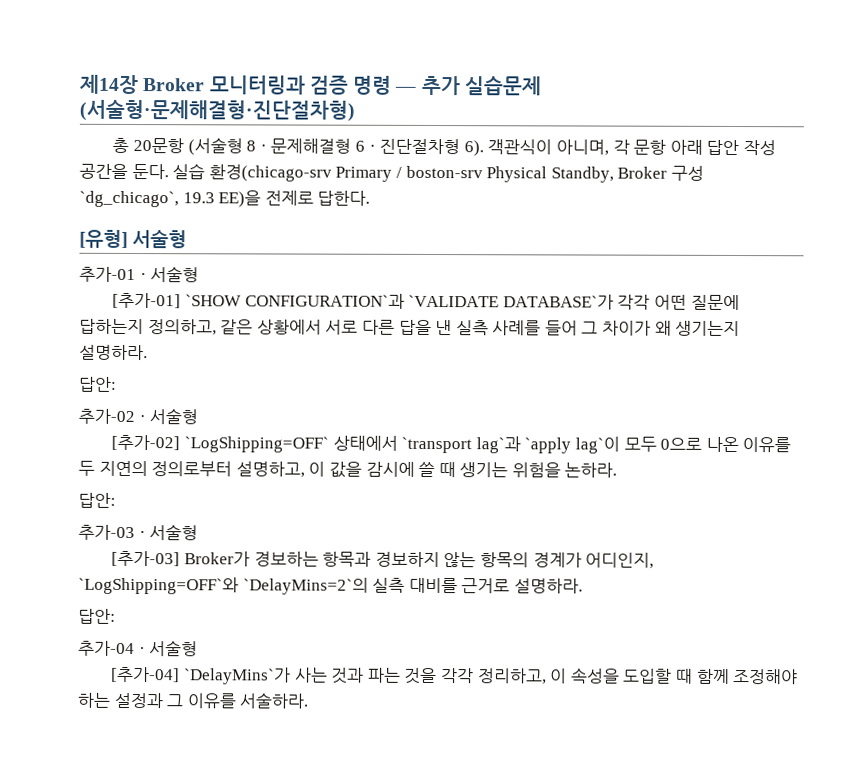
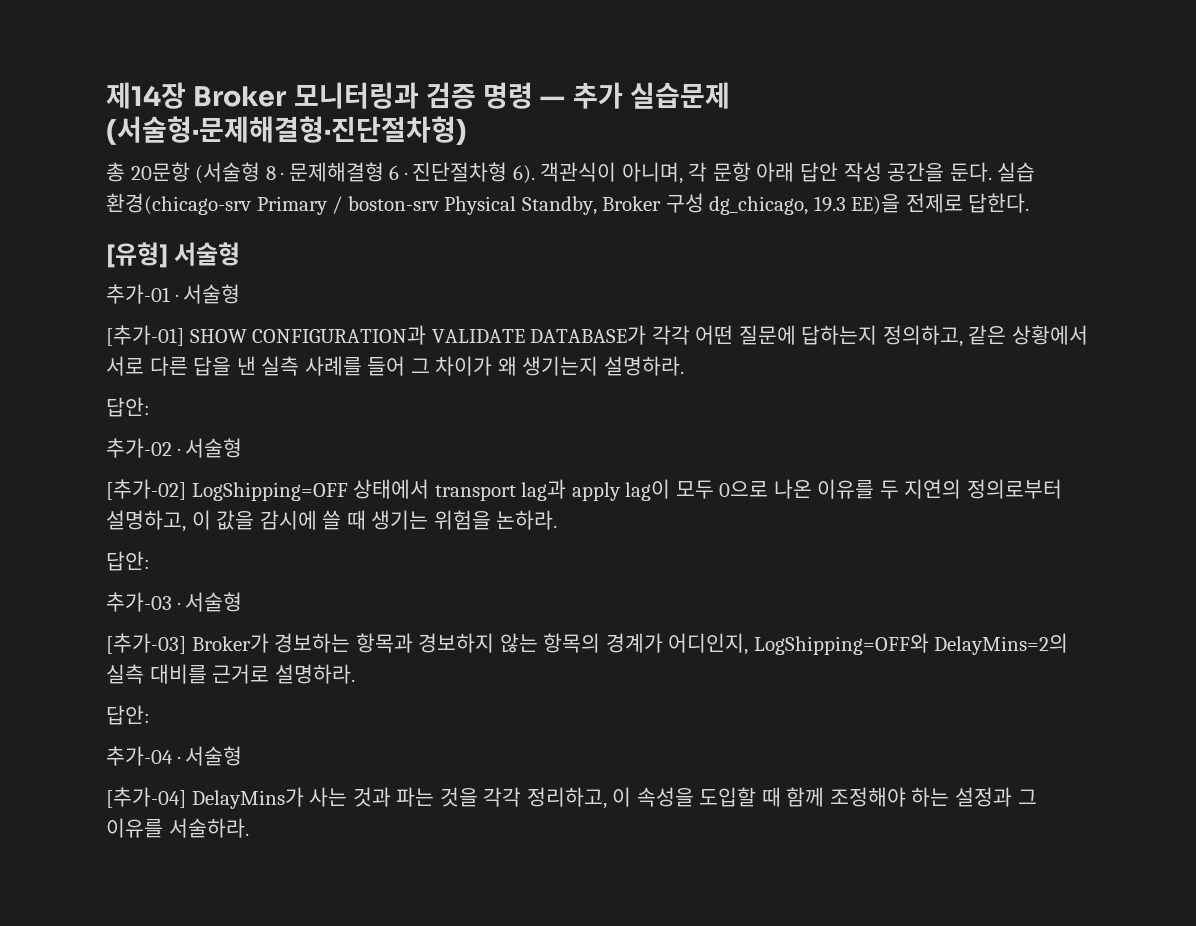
[79,190,179,208] `dg_chicago`, -> [709,196,809,215] dg_chicago,
[185,293,614,310] `SHOW CONFIGURATION`과 `VALIDATE DATABASE`가 -> [189,325,647,345] SHOW CONFIGURATION과 VALIDATE DATABASE가
[184,435,621,454] `LogShipping=OFF` 상태에서 `transport lag`과 `apply lag`이 -> [191,479,671,501] LogShipping=OFF 상태에서 transport lag과 apply lag이
[78,576,369,595] `LogShipping=OFF`와 `DelayMins=2`의 -> [753,633,1069,655] LogShipping=OFF와 DelayMins=2의
[184,667,292,685] `DelayMins`가 -> [191,787,304,809] DelayMins가

